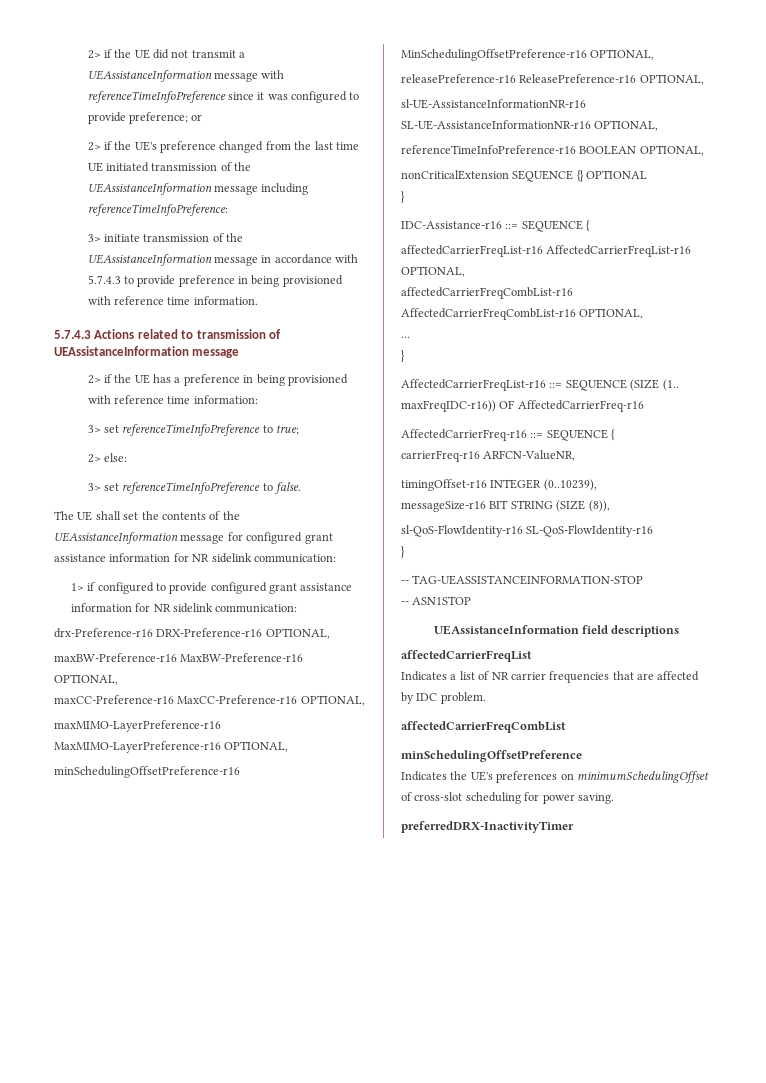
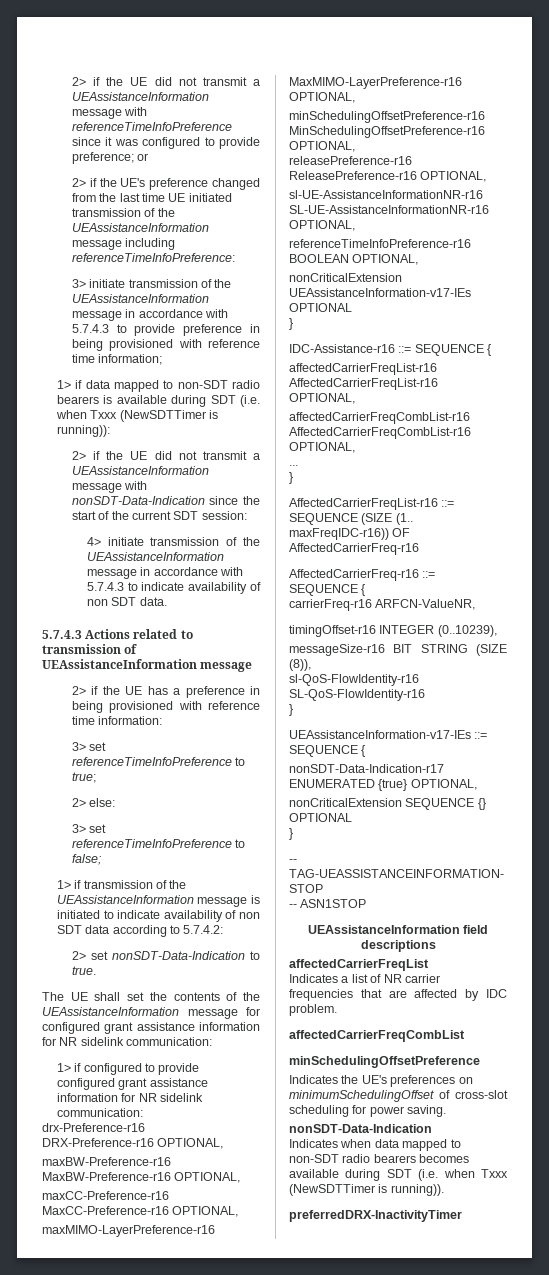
[193,296,258,305] information. -> [98,354,163,365] [56,380,260,392] [56,395,260,407] [55,410,219,422] [56,425,110,437] [71,451,260,460] [71,466,209,475] [71,481,148,493] [71,496,260,505] [71,511,247,520] [86,537,261,546] [86,552,224,561] [86,567,244,579] [86,582,262,594] [86,597,167,606] information; // 1> if data mapped to non-SDT radio bearers is available during SDT (i.e. when Txxx (NewSDTTimer is running)): // 2> if the UE did not transmit a UEAssistanceInformation message with nonSDT-Data-Indication since the start of the current SDT session: // 4> initiate transmission of the UEAssistanceInformation message in accordance with 5.7.4.3 to indicate availability of non SDT data.
[275,482,302,494] false. -> [71,854,102,865] [56,880,187,889] [56,895,260,907] [56,910,260,922] [56,925,224,937] [71,951,260,960] [71,966,96,975] false; // 1> if transmission of the UEAssistanceInformation message is initiated to indicate availability of non SDT data according to 5.7.4.2: // 2> set nonSDT-Data-Indication to true.
[512,170,584,182] SEQUENCE {} -> [289,288,471,297] UEAssistanceInformation-v17-IEs
(405, 552) none -> [289,730,488,739] [289,745,366,757] [289,764,444,773] [289,779,477,791] [289,798,486,810] [289,813,352,822] [289,828,293,840] // UEAssistanceInformation-v17-IEs ::= SEQUENCE { // nonSDT-Data-Indication-r17 ENUMERATED {true} OPTIONAL, // nonCriticalExtension SEQUENCE {} OPTIONAL // }
(614, 798) none -> [289,1124,432,1133] [289,1139,461,1151] [289,1154,470,1163] [289,1169,508,1181] [289,1184,444,1196] // nonSDT-Data-Indication // Indicates when data mapped to non-SDT radio bearers becomes available during SDT (i.e. when Txxx (NewSDTTimer is running)).

